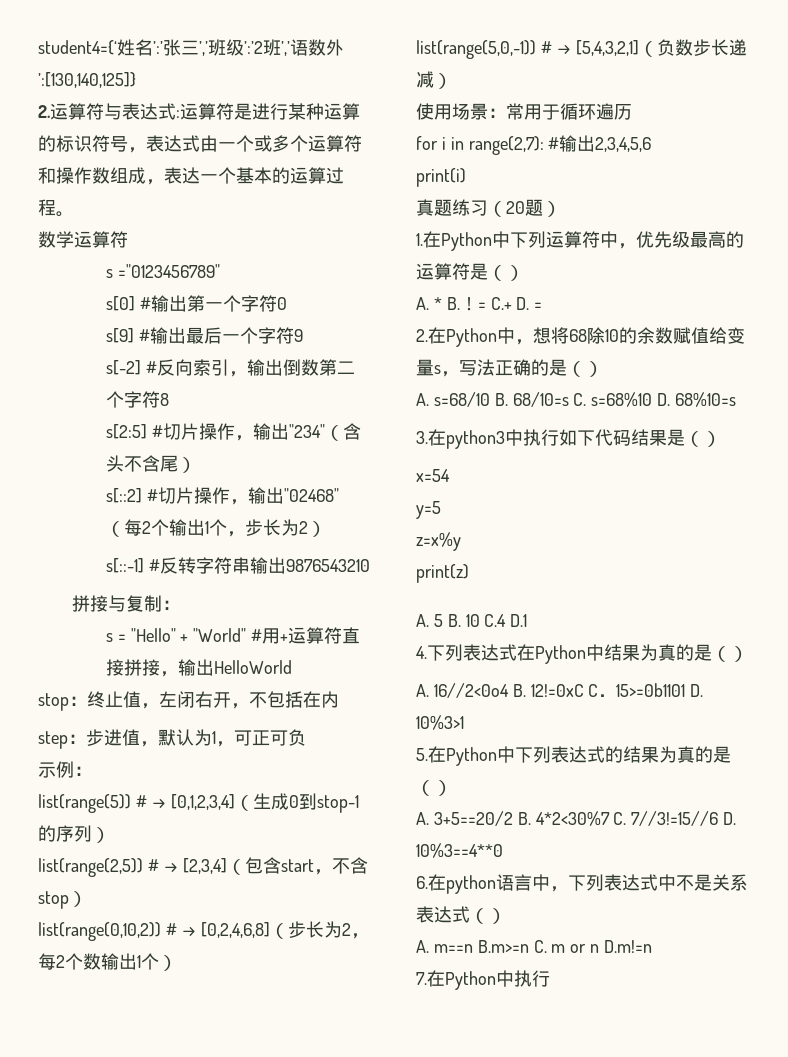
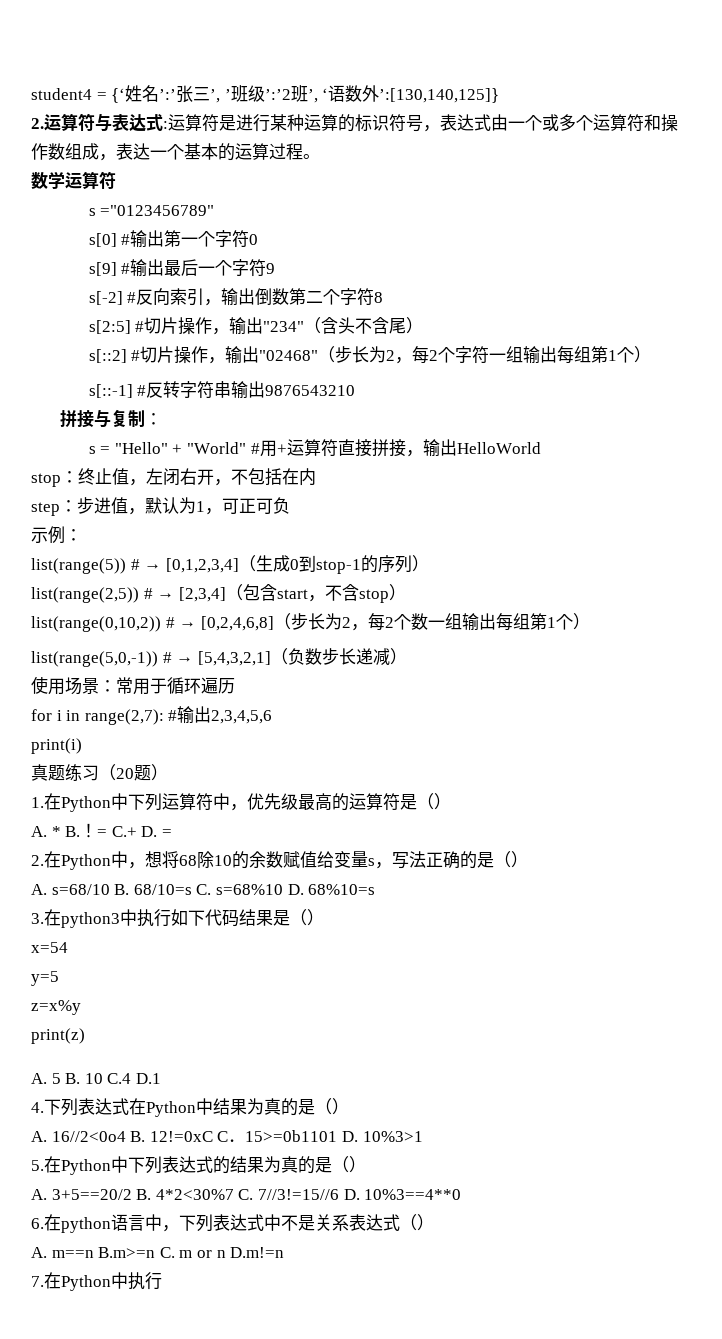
[38,40,117,55] student4={‘ -> [31,88,126,103] student4 = {‘
[199,41,208,56] ’,’ -> [210,89,231,103] ’, ’
[281,41,290,56] ’,’ -> [307,88,329,103] ’, ‘
[123,519,308,537] 每2个输出1个，步长为2 -> [335,346,635,364] 步长为2，每2个字符一组输出每组第1个
[101,953,137,970] 输出 -> [427,613,547,631] 一组输出每组第

